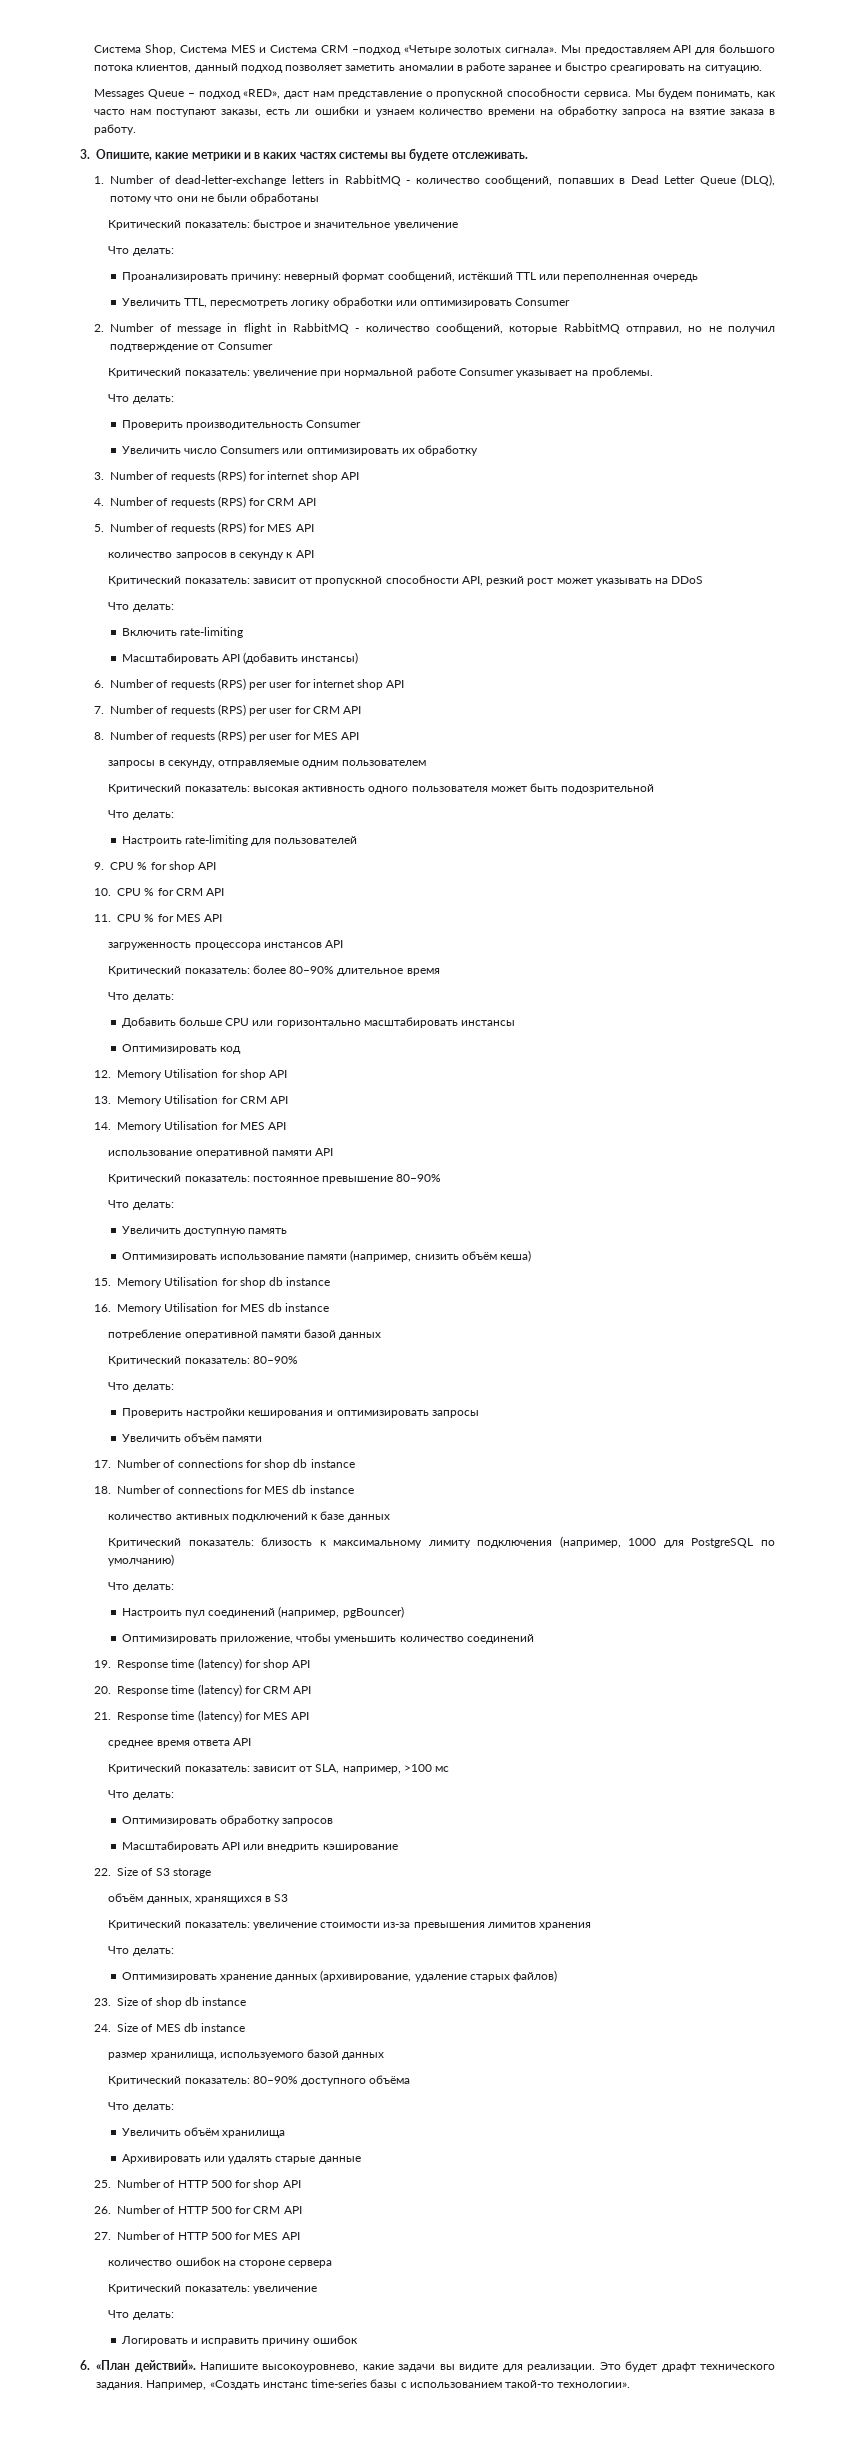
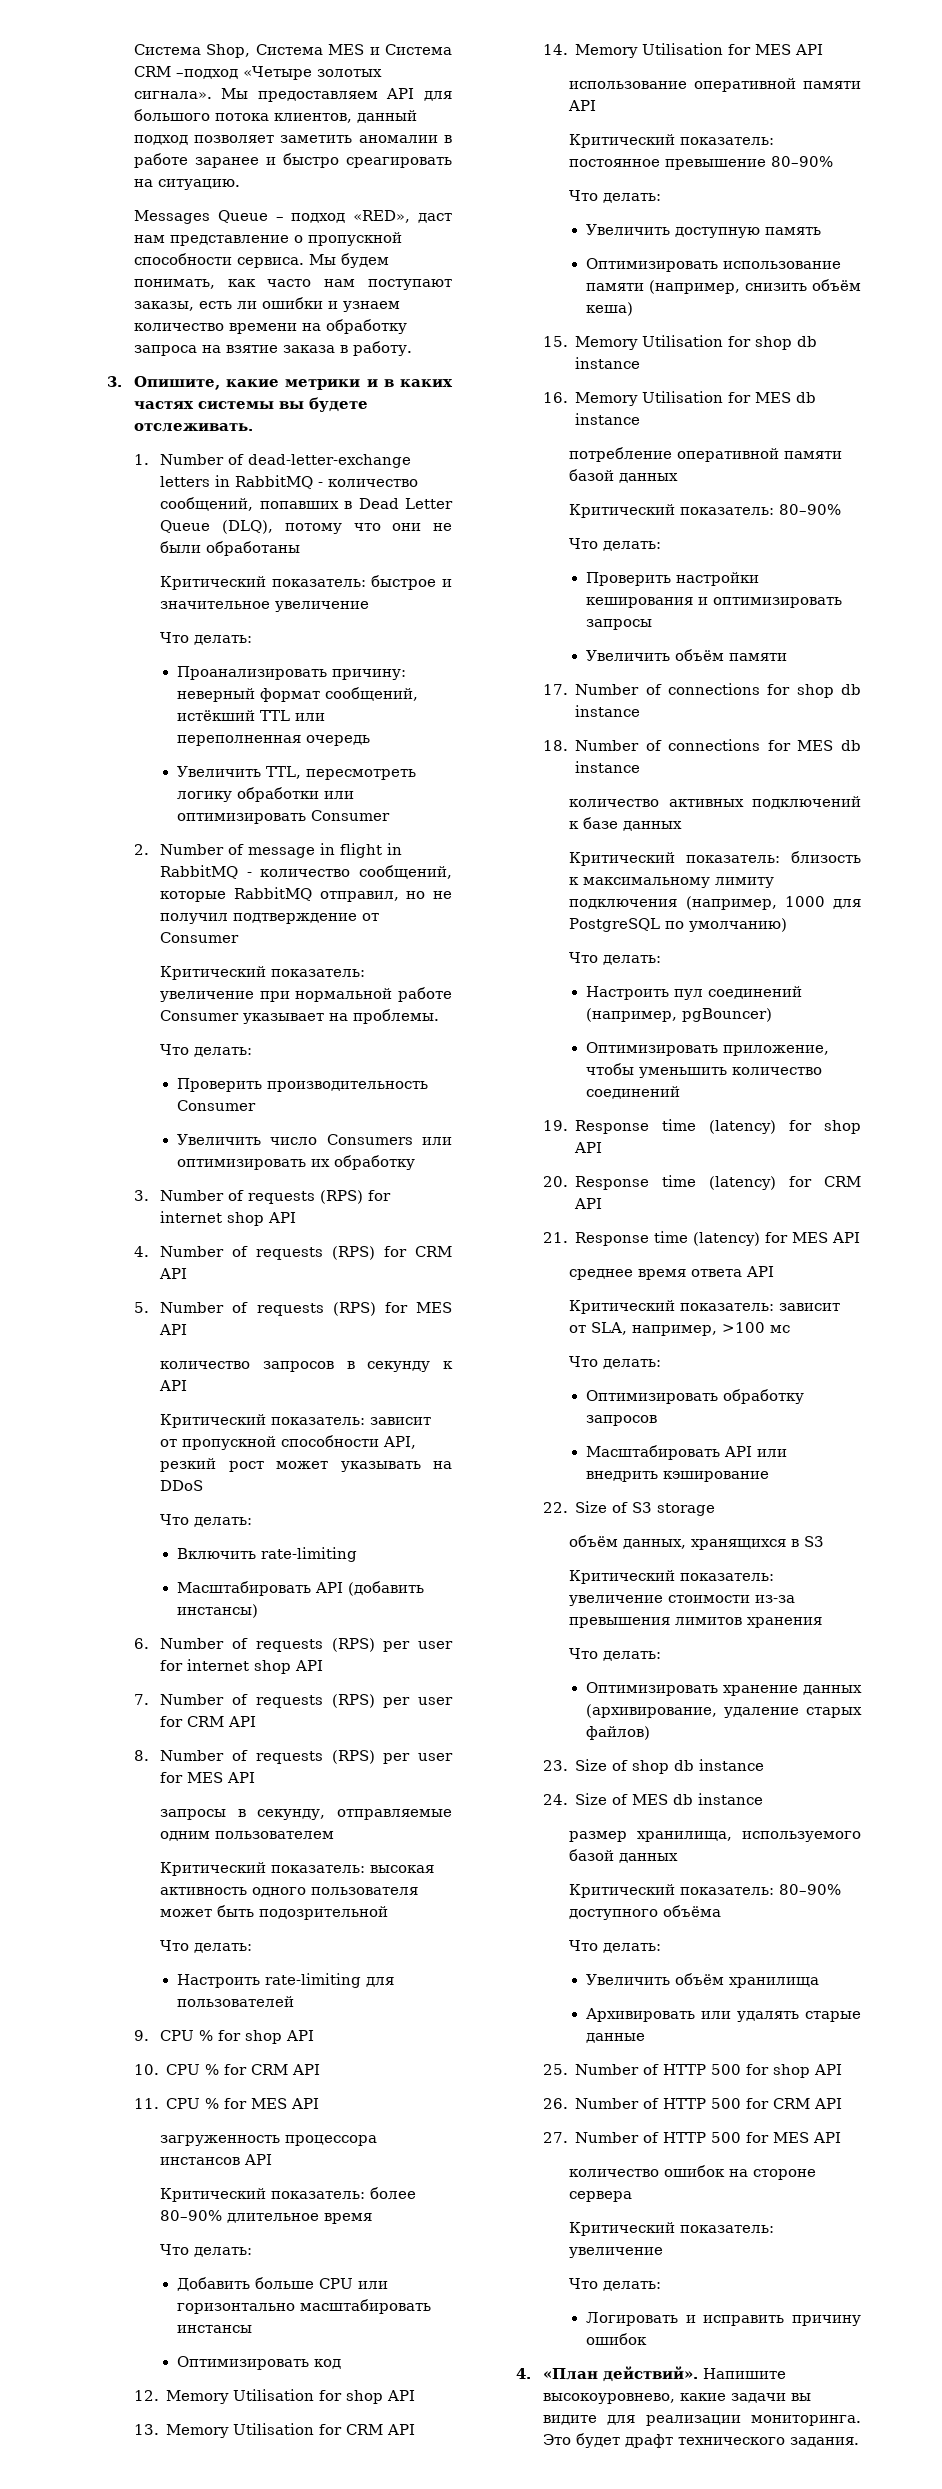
[80,2360,91,2370] 6. -> [516,2368,532,2379] 4.
[527,2364,596,2372] реализации. -> [645,2415,861,2426] реализации мониторинга.
[146,2379,631,2390] Например, «Создать инстанс time-series базы с использованием такой-то технологии». -> (859, 2442) none

